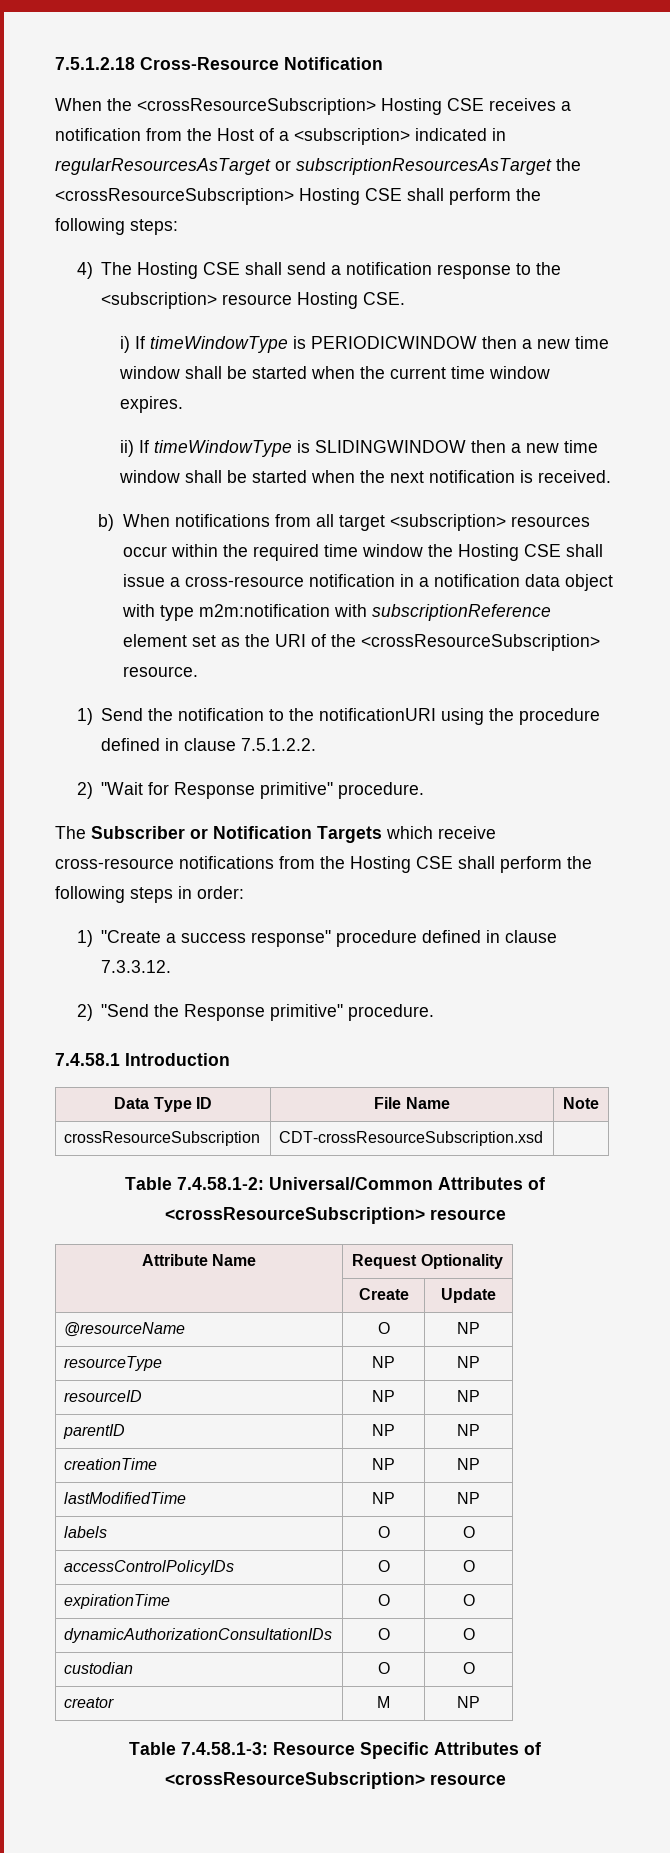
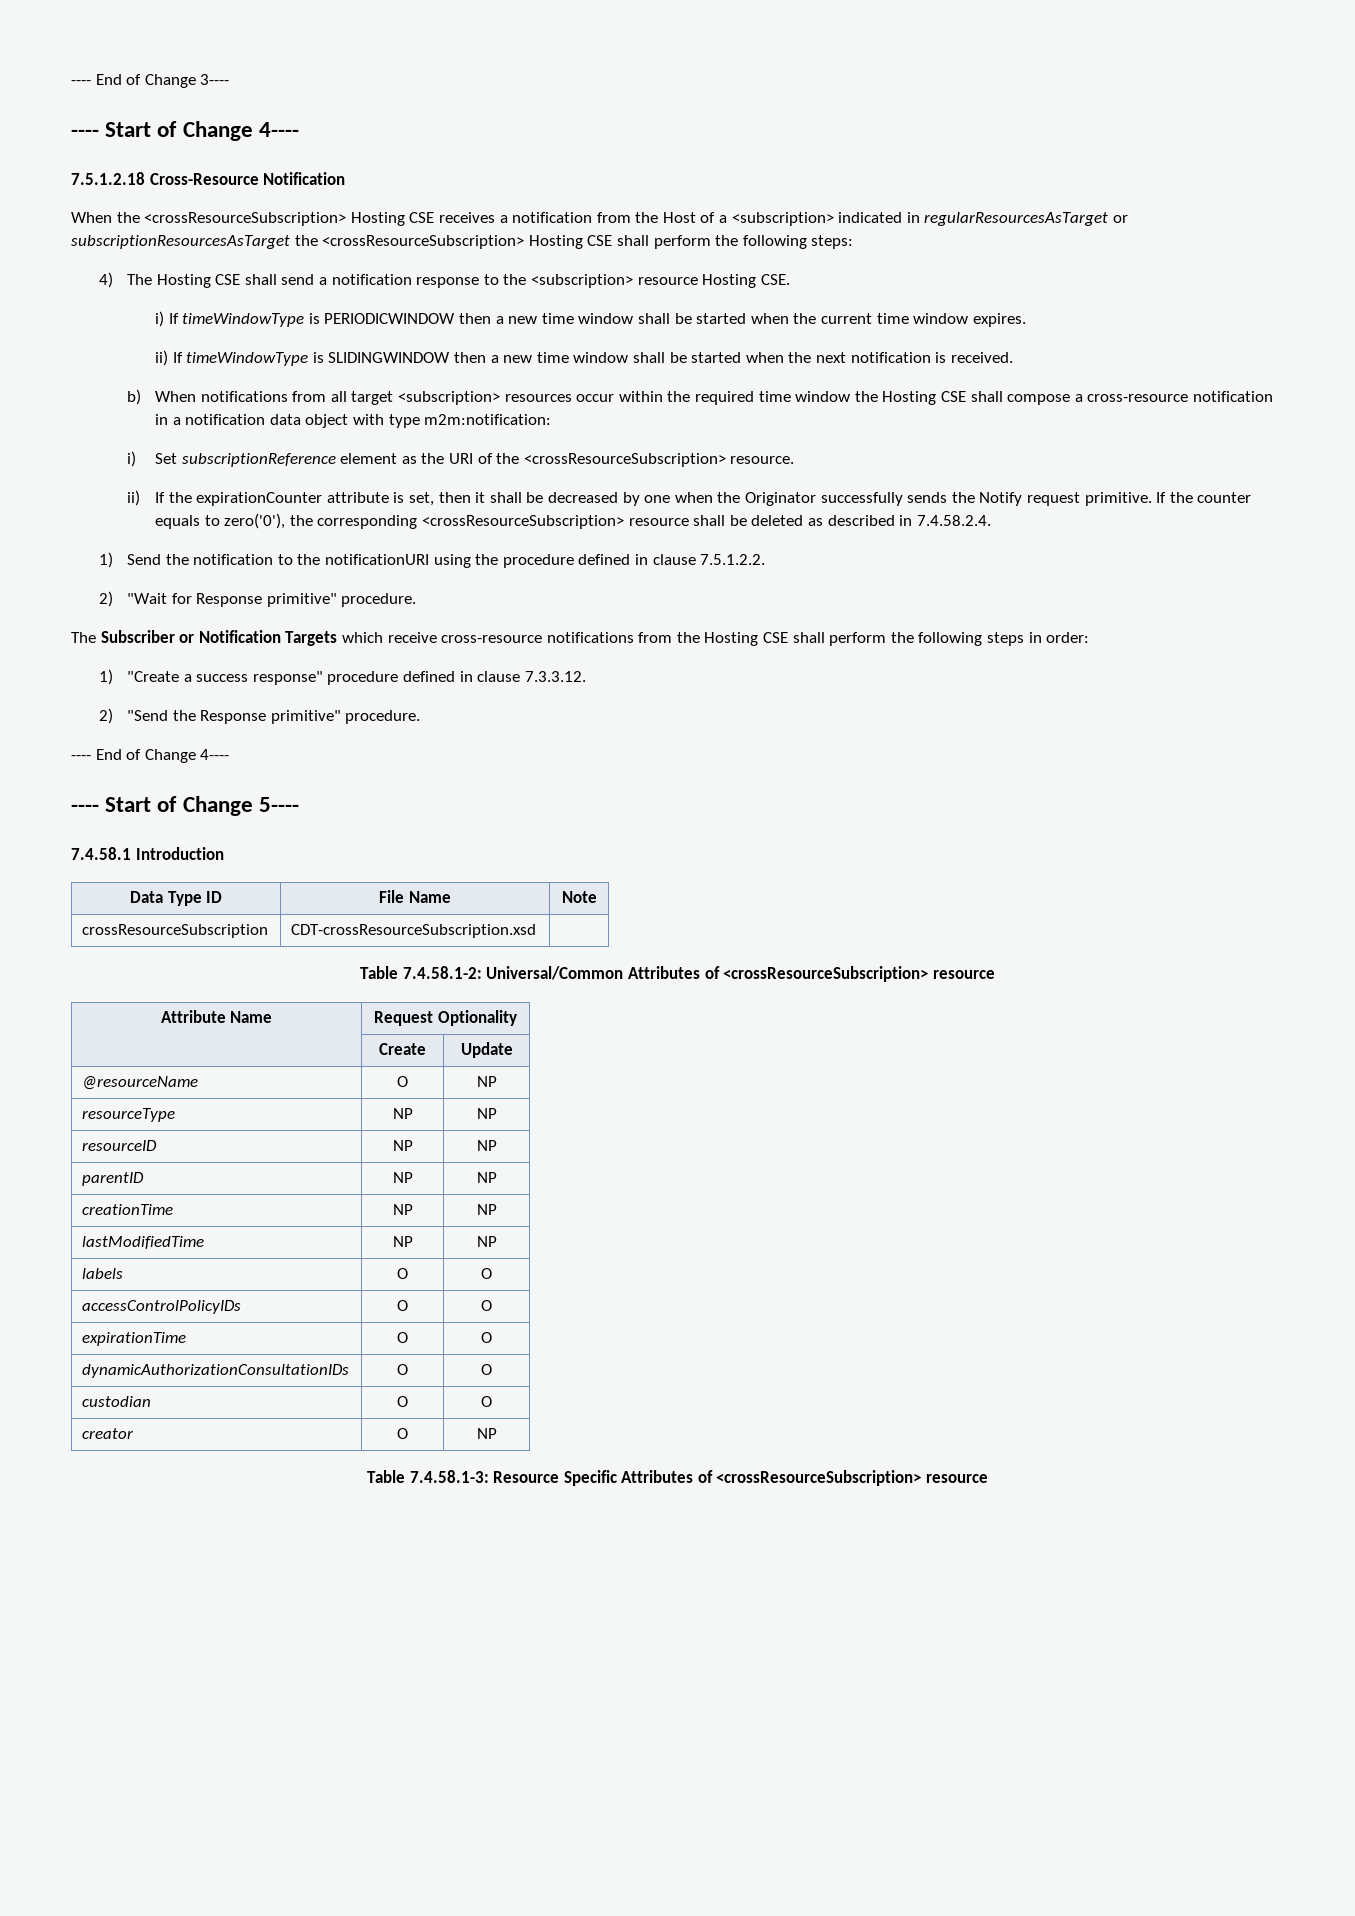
(55, 63) none -> [71,74,230,88] [71,121,299,141] ---- End of Change 3---- // ---- Start of Change 4---- //
[123,574,166,587] issue -> [1007,394,1071,405] compose
[199,604,368,617] m2m:notification with -> [424,414,552,425] [127,451,178,467] m2m:notification: // i) Set
[192,635,217,647] set -> (398, 458) none
(199, 671) none -> [127,490,1252,506] [155,513,991,529] // ii) If the expirationCounter attribute is set, then it shall be decreased by one when the Originator successfully sends the Notify request primitive. If the counter equals to zero('0'), the corresponding <crossResourceSubscription> resource shall be deleted as described in 7.4.58.2.4.
(435, 1012) none -> [71,749,230,763] [71,796,299,816] // ---- End of Change 4---- // ---- Start of Change 5----
[377,1696,390,1708] M -> [397,1428,408,1439] O

